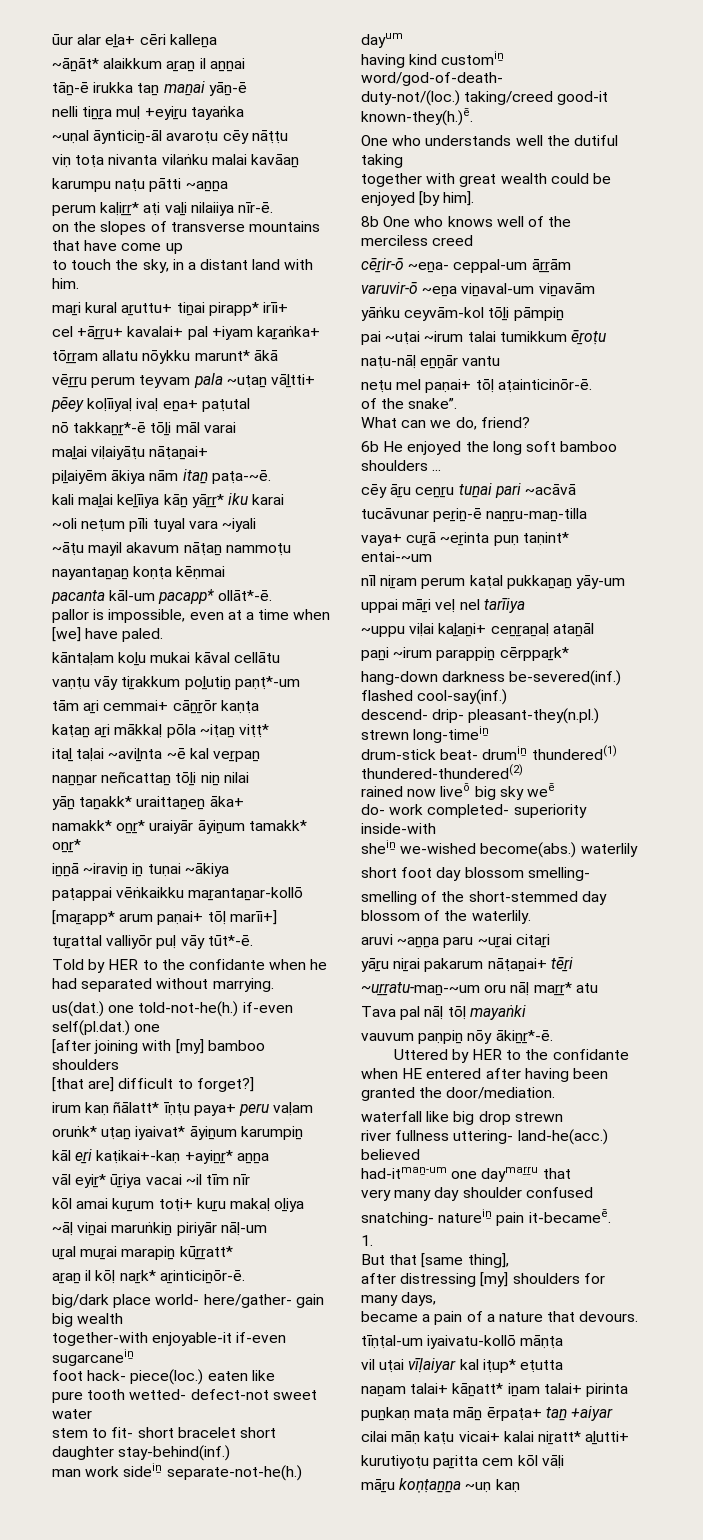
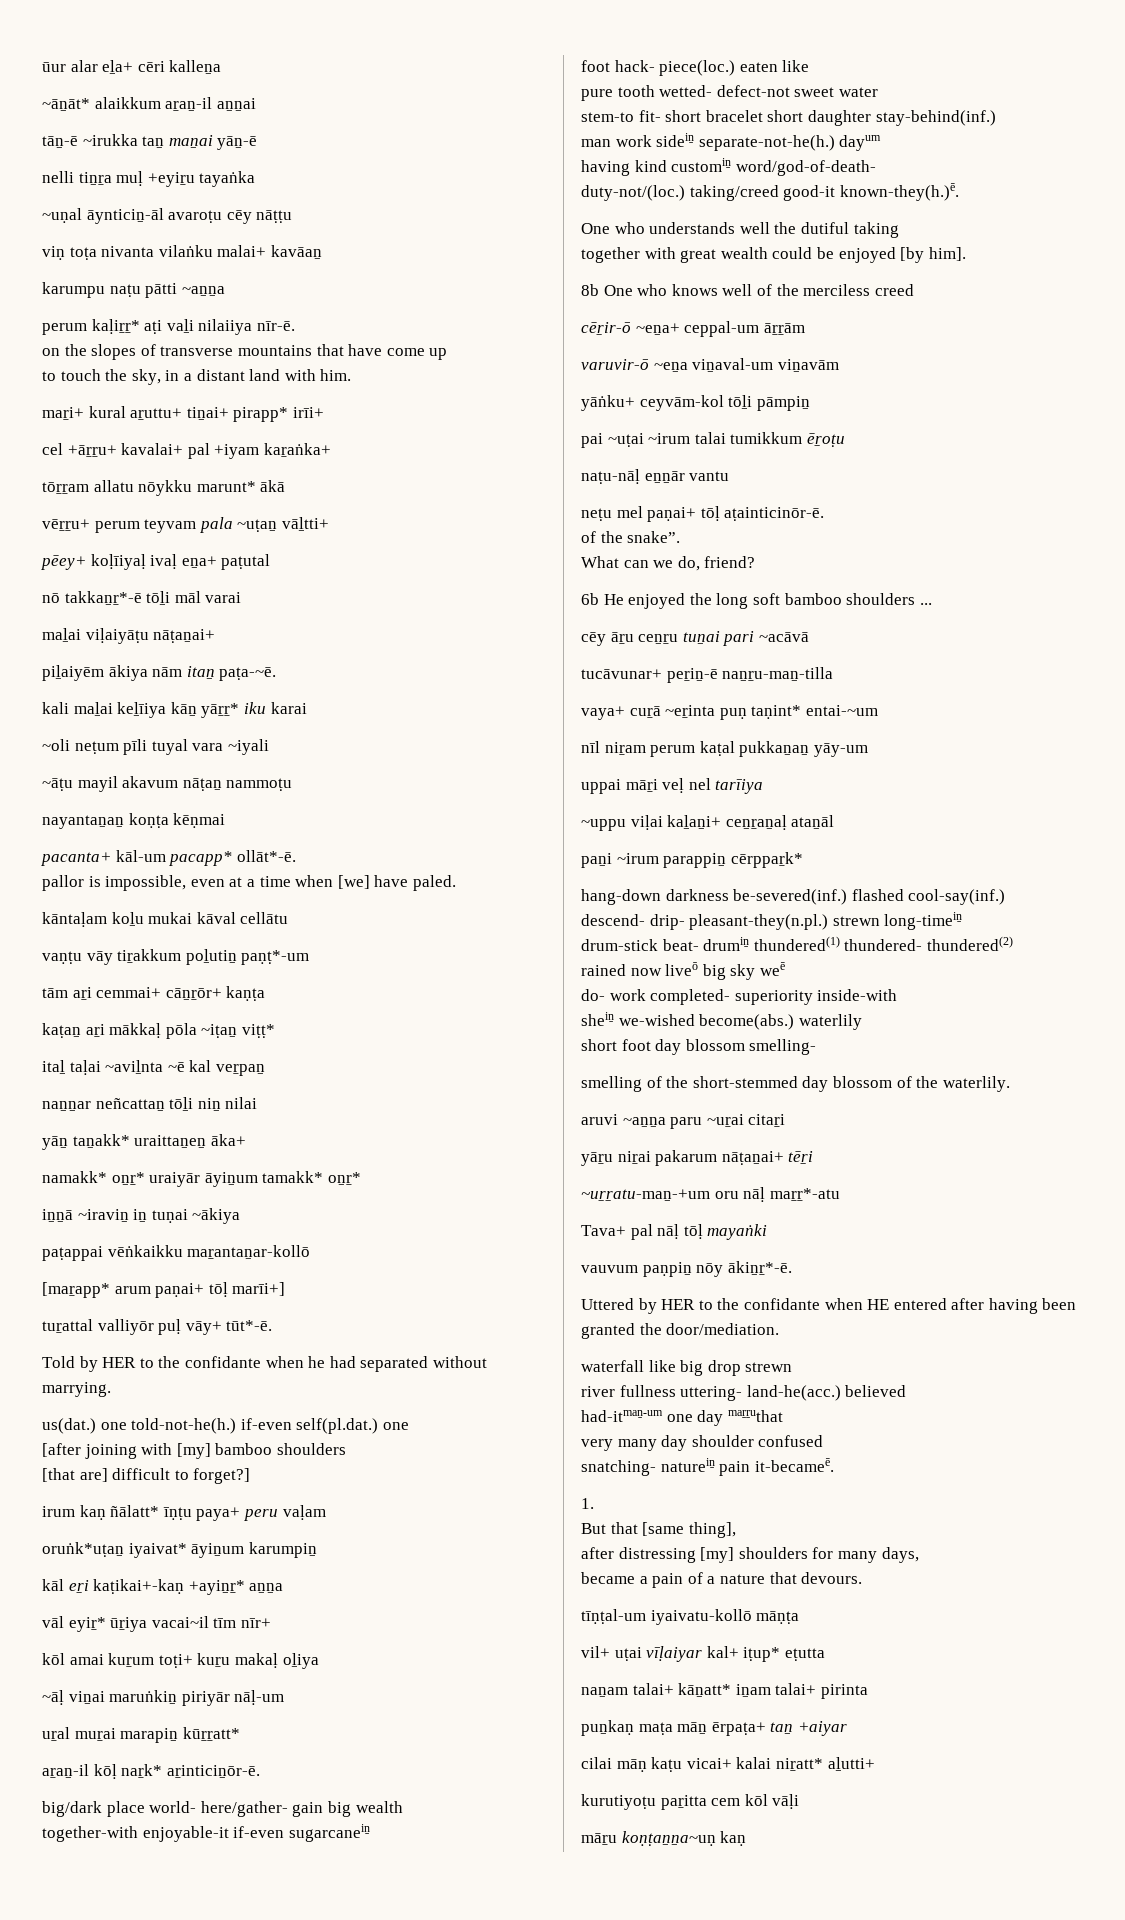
[166,58,206,72] aṟaṉ il -> [165,97,213,111] aṟaṉ-il
[93,82,134,93] irukka -> [82,134,138,146] ~irukka
[211,154,247,165] malai -> [217,245,267,257] malai+
[52,302,81,316] maṟi -> [42,407,84,420] maṟi+
[176,302,205,316] tiṉai -> [186,407,229,420] tiṉai+
[52,374,87,388] vēṟṟu -> [42,519,90,531] vēṟṟu+
[51,397,84,412] pēey -> [41,555,86,570] pēey+
[51,590,105,604] pacanta -> [41,852,111,866] pacanta+
[172,700,217,714] cāṉṟōr -> [165,988,222,1000] cāṉṟōr+
[180,935,205,949] vāy -> [185,1321,222,1335] vāy+
[52,1126,132,1140] oruṅk* uṭaṉ -> [42,1542,124,1557] oruṅk*uṭaṉ
[145,1174,251,1185] vacai ~il tīm nīr -> [151,1616,271,1628] vacai~il tīm nīr+
[52,1270,92,1284] aṟaṉ il -> [42,1764,89,1778] aṟaṉ-il
[52,1428,108,1438] stem to -> [581,112,634,122] stem-to
[408,262,450,273] ~eṉa- -> [635,323,680,335] ~eṉa+
[361,307,400,321] yāṅku -> [581,395,635,411] yāṅku+
[361,508,429,519] tucāvunar -> [581,669,662,679] tucāvunar+
[361,764,523,779] thundered-thundered(2) -> [844,936,1013,951] thundered- thundered(2)
[361,982,480,996] ~uṟṟatu-maṉ-~um -> [581,1189,710,1201] ~uṟṟatu-maṉ-+um
[533,982,598,996] [361,1006,396,1017] maṟṟ* atu // Tava -> [769,1188,840,1201] [581,1225,626,1236] maṟṟ*-atu // Tava+
[481,1166,571,1182] daymaṟṟu that -> [697,1410,783,1426] day maṟṟuthat
[361,1359,375,1370] vil -> [581,1646,610,1658] vil+
[459,1359,479,1370] kal -> [706,1646,739,1658] kal+
[399,1478,492,1493] koṇṭaṉṉa ~uṇ -> [621,1831,716,1846] koṇṭaṉṉa~uṇ

